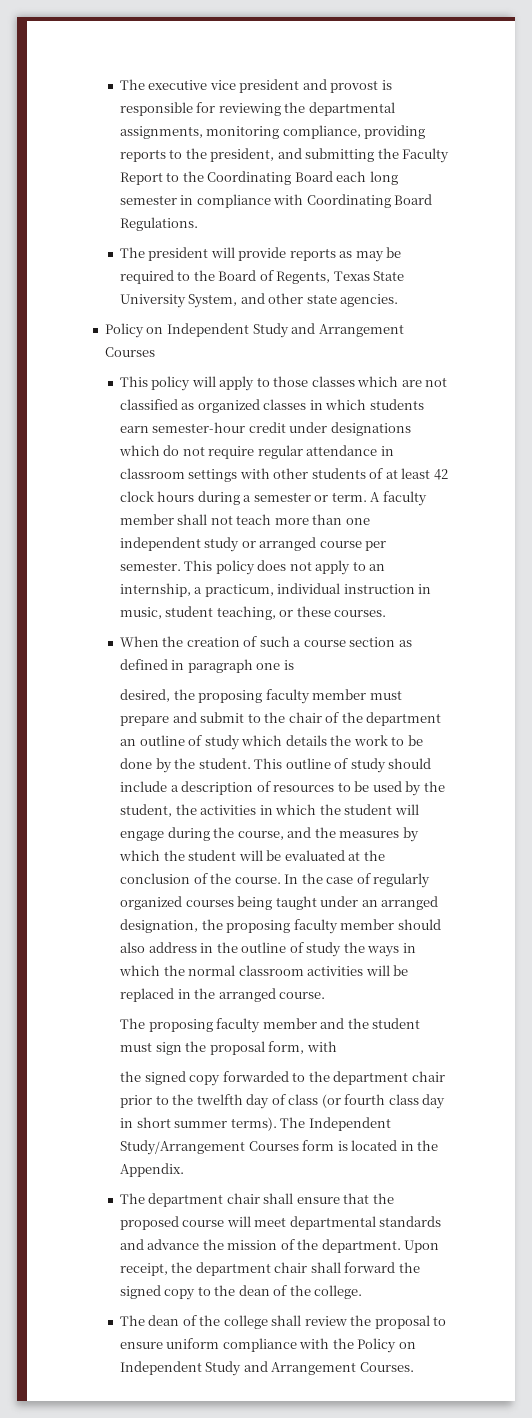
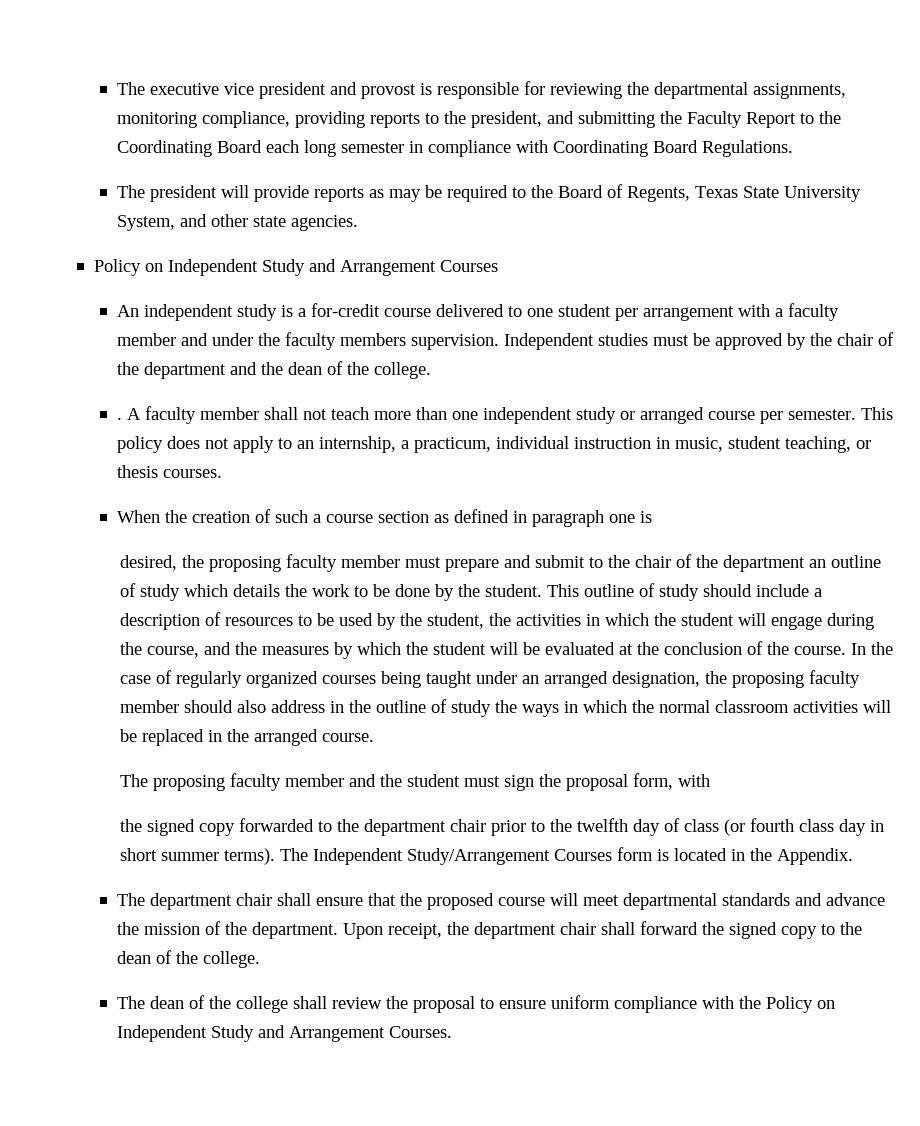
[119,376,448,391] [119,399,424,413] [119,422,411,436] [118,445,394,459] [119,468,448,482] [119,491,367,505] This policy will apply to those classes which are not classified as organized classes in which students earn semester-hour credit under designations which do not require regular attendance in classroom settings with other students of at least 42 clock hours during a semester or term. -> [116,303,839,321] [116,332,894,350] [116,361,431,379] [116,417,122,420] An independent study is a for-credit course delivered to one student per arrangement with a faculty member and under the faculty members supervision. Independent studies must be approved by the chair of the department and the dean of the college. // .
[296,606,331,617] these -> [116,465,158,478] thesis

